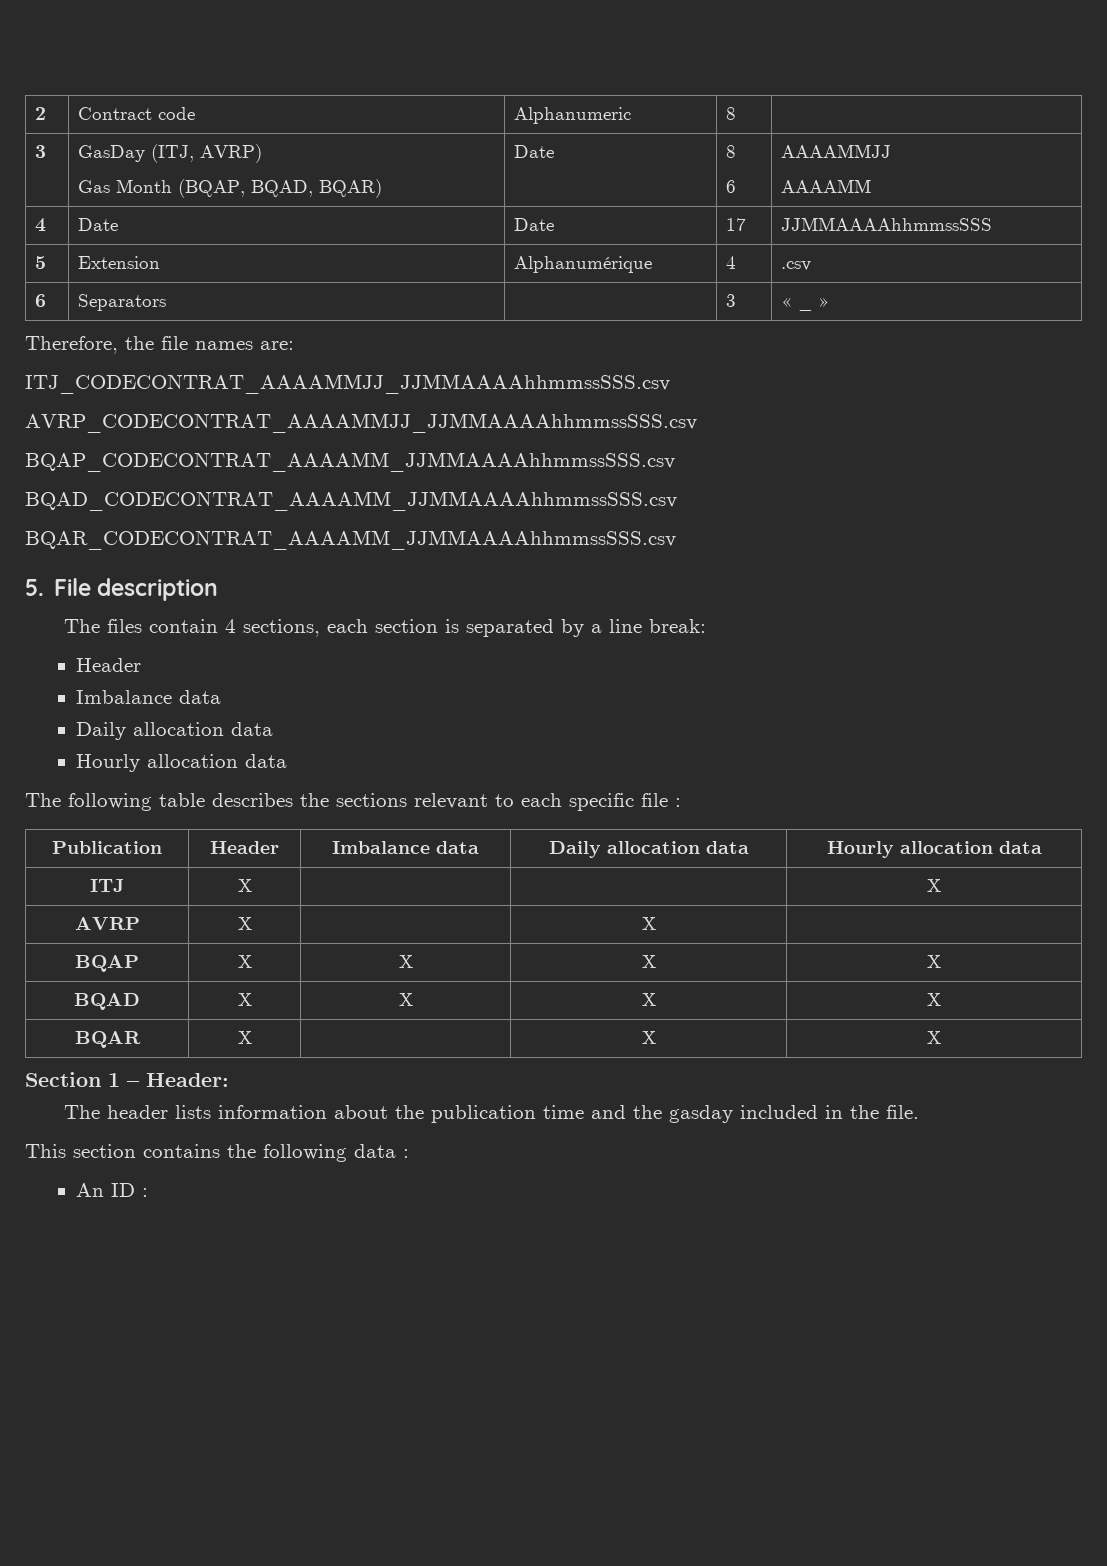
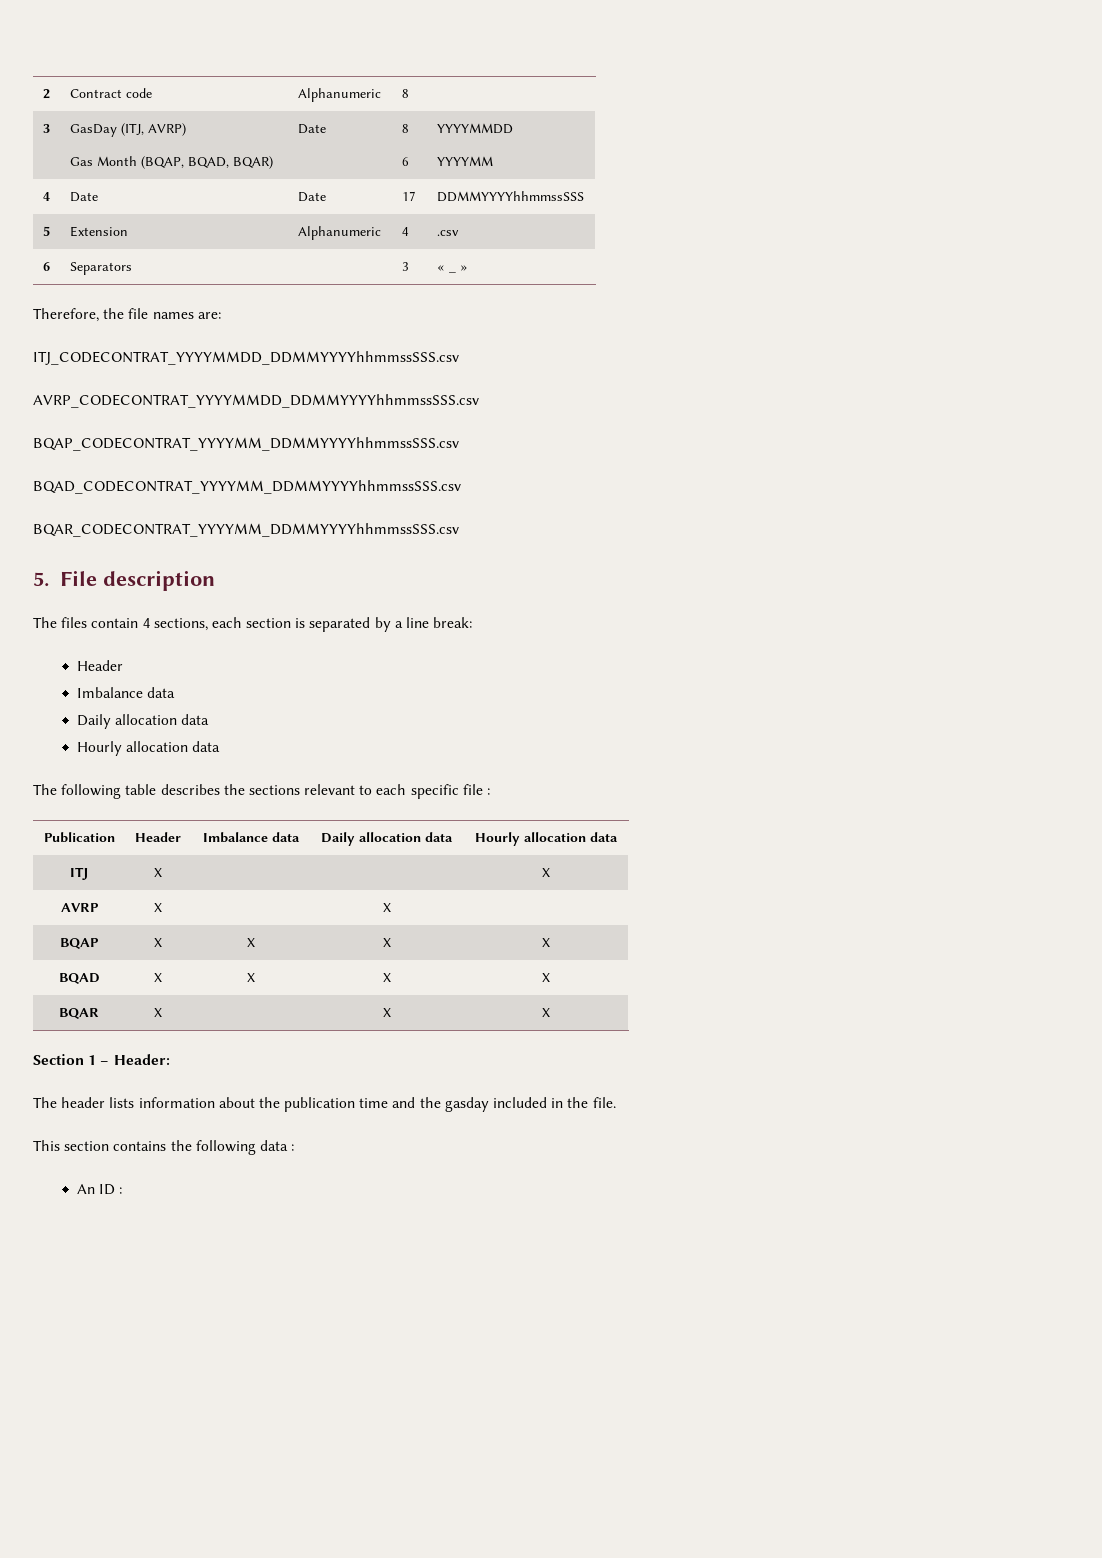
[781,144,892,158] [781,179,872,193] AAAAMMJJ // AAAAMM -> [436,123,513,134] [436,156,493,166] YYYYMMDD // YYYYMM
[781,217,993,231] JJMMAAAAhhmmssSSS -> [436,191,584,202] DDMMYYYYhhmmssSSS
[514,256,653,273] Alphanumérique -> [297,226,381,240] Alphanumeric
[25,374,670,394] [25,413,697,433] [25,452,675,472] [25,491,677,511] [25,530,676,550] ITJ_CODECONTRAT_AAAAMMJJ_JJMMAAAAhhmmssSSS.csv // AVRP_CODECONTRAT_AAAAMMJJ_JJMMAAAAhhmmssSSS.csv // BQAP_CODECONTRAT_AAAAMM_JJMMAAAAhhmmssSSS.csv // BQAD_CODECONTRAT_AAAAMM_JJMMAAAAhhmmssSSS.csv // BQAR_CODECONTRAT_AAAAMM_JJMMAAAAhhmmssSSS.csv -> [33,351,459,365] [33,394,479,408] [33,437,459,451] [33,480,461,494] [33,523,459,537] ITJ_CODECONTRAT_YYYYMMDD_DDMMYYYYhhmmssSSS.csv // AVRP_CODECONTRAT_YYYYMMDD_DDMMYYYYhhmmssSSS.csv // BQAP_CODECONTRAT_YYYYMM_DDMMYYYYhhmmssSSS.csv // BQAD_CODECONTRAT_YYYYMM_DDMMYYYYhhmmssSSS.csv // BQAR_CODECONTRAT_YYYYMM_DDMMYYYYhhmmssSSS.csv

